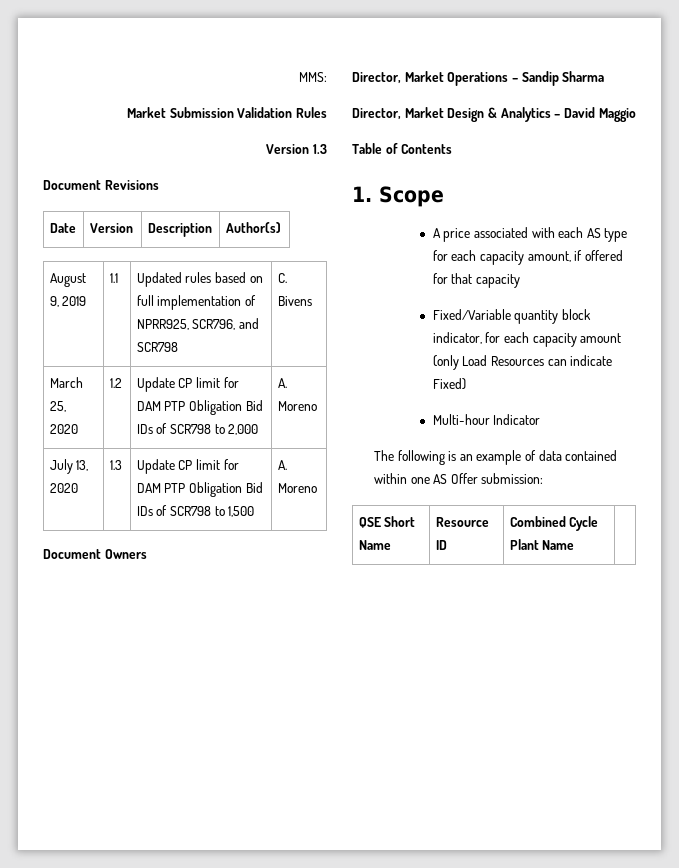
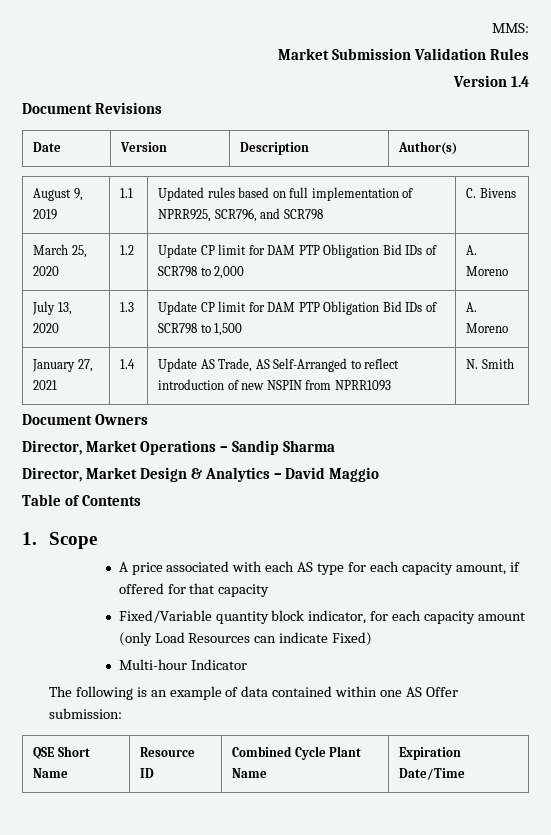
[313,144,327,154] 1.3 -> [511,76,529,87] 1.4
(317, 488) none -> [32,359,93,372] [33,380,58,390] [120,359,136,369] [158,358,400,372] [158,379,391,391] [466,358,514,369] // January 27, 2021 | 1.4 | Update AS Trade, AS Self-Arranged to reflect introduction of new NSPIN from NPRR1093 | N. Smith
(575, 545) none -> [399,747,462,760] [399,768,466,780] Expiration Date/Time

